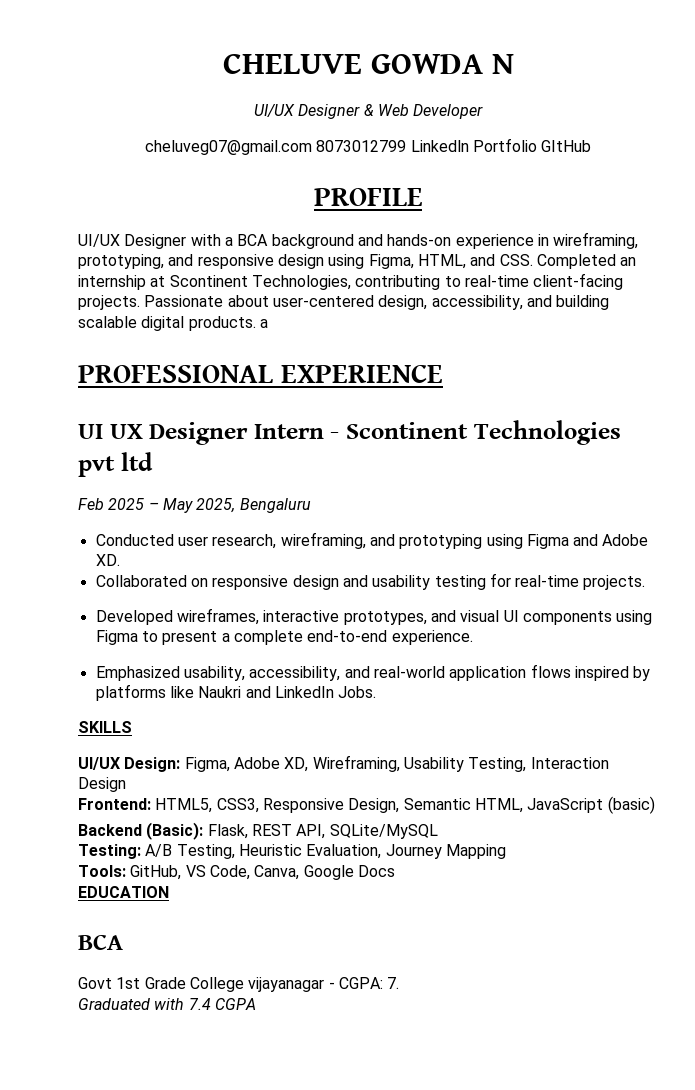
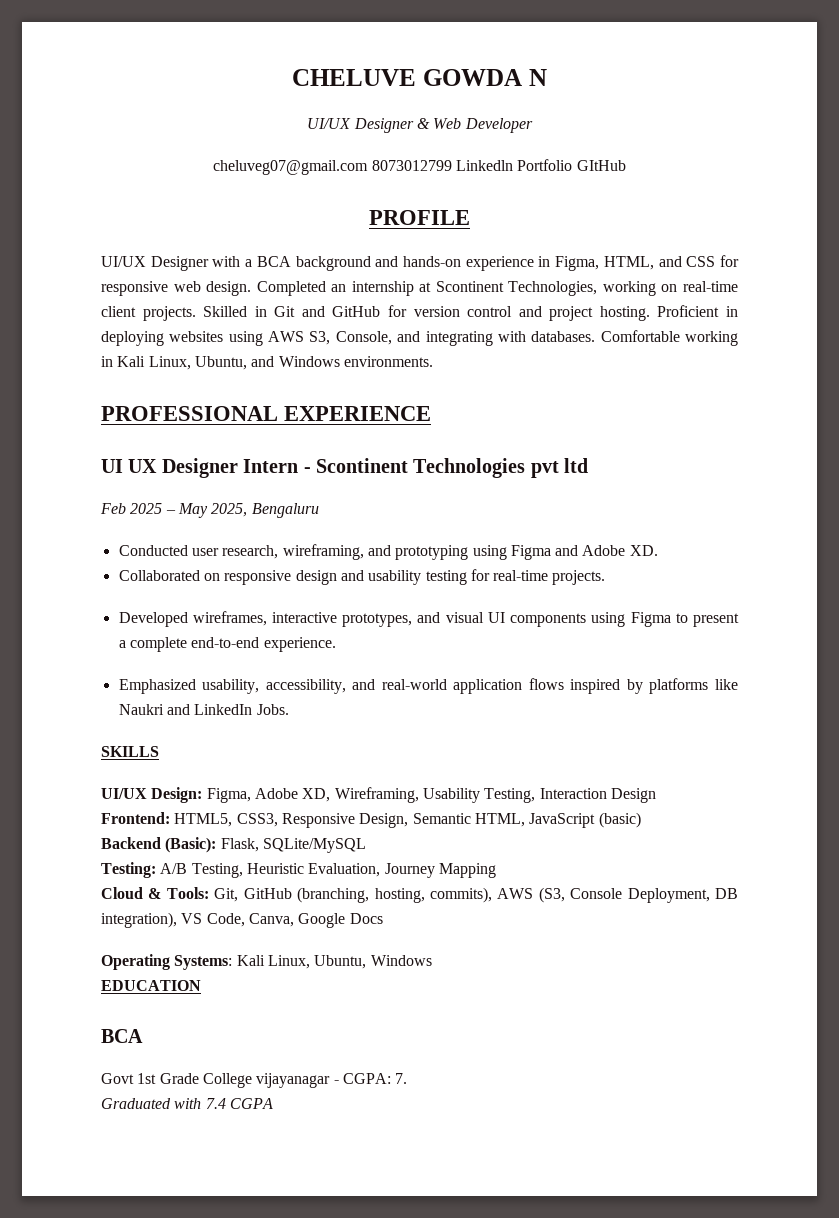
[553,232,639,249] [78,254,533,269] wireframing, prototyping, and responsive design using Figma, HTML, and CSS. -> [555,255,739,271] [101,281,252,296] Figma, HTML, and CSS for responsive web design.
[355,273,624,290] [78,295,610,310] [78,316,268,331] contributing to real-time client-facing projects. Passionate about user-centered design, accessibility, and building scalable digital products. a -> [602,281,738,296] [101,305,738,321] [101,330,739,346] [101,356,433,370] working on real-time client projects. Skilled in Git and GitHub for version control and project hosting. Proficient in deploying websites using AWS S3, Console, and integrating with databases. Comfortable working in Kali Linux, Ubuntu, and Windows environments.
[251,824,326,839] REST API, -> (259, 845) none
[78,865,182,880] Tools: GitHub, -> [101,887,738,903] [101,912,177,928] Cloud & Tools: Git, GitHub (branching, hosting, commits), AWS (S3, Console Deployment, DB integration),
(395, 871) none -> [101,954,432,970] // Operating Systems: Kali Linux, Ubuntu, Windows

